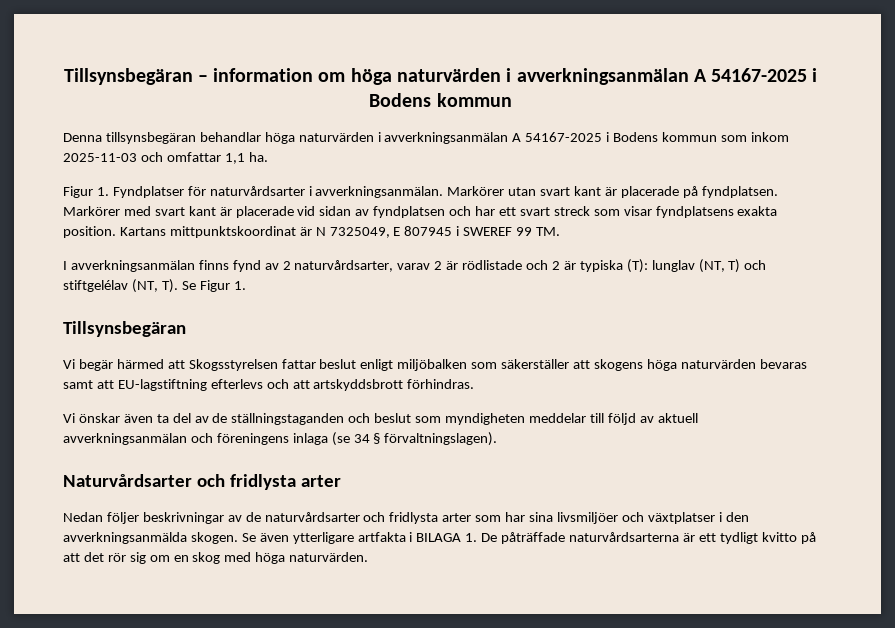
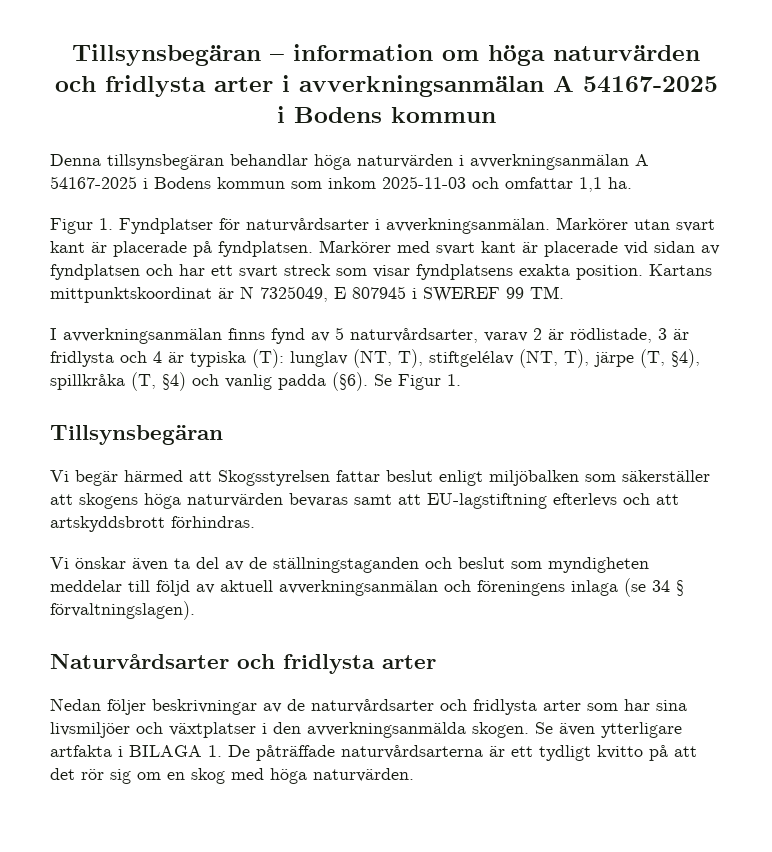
(501, 75) none -> [54,75,273,97] och fridlysta arter
[282,261,291,270] 2 -> [335,327,344,340] 5
[462,260,560,270] rödlistade och 2 -> [570,328,689,343] [50,351,162,367] rödlistade, 3 är fridlysta och 4
[728,259,767,273] [63,279,178,293] T) och stiftgelélav (NT, T). -> [398,349,700,368] [50,372,368,391] T), stiftgelélav (NT, T), järpe (T, §4), spillkråka (T, §4) och vanlig padda (§6).

